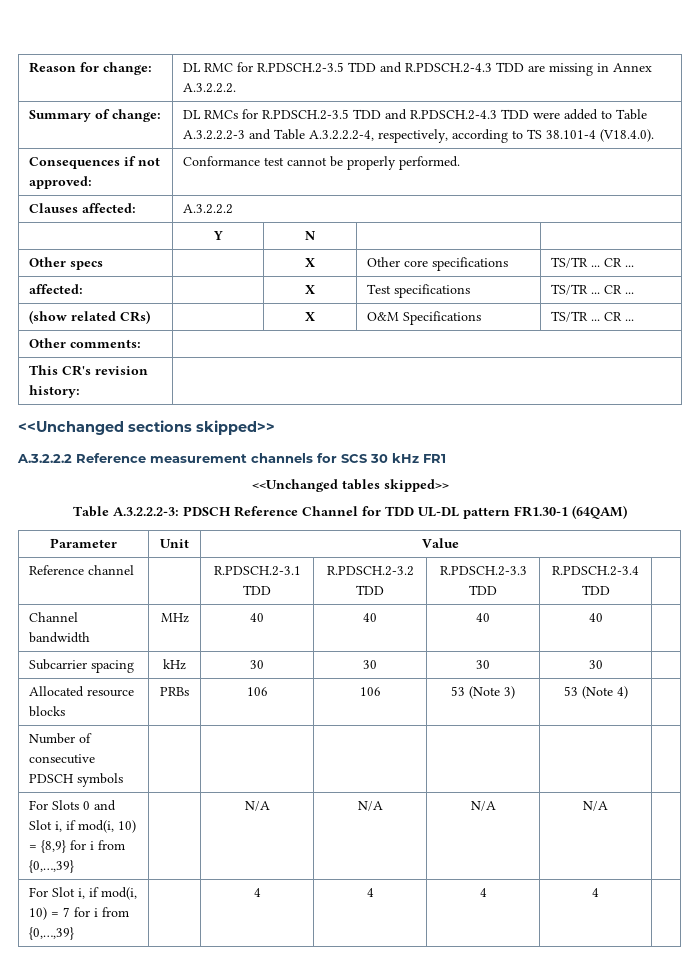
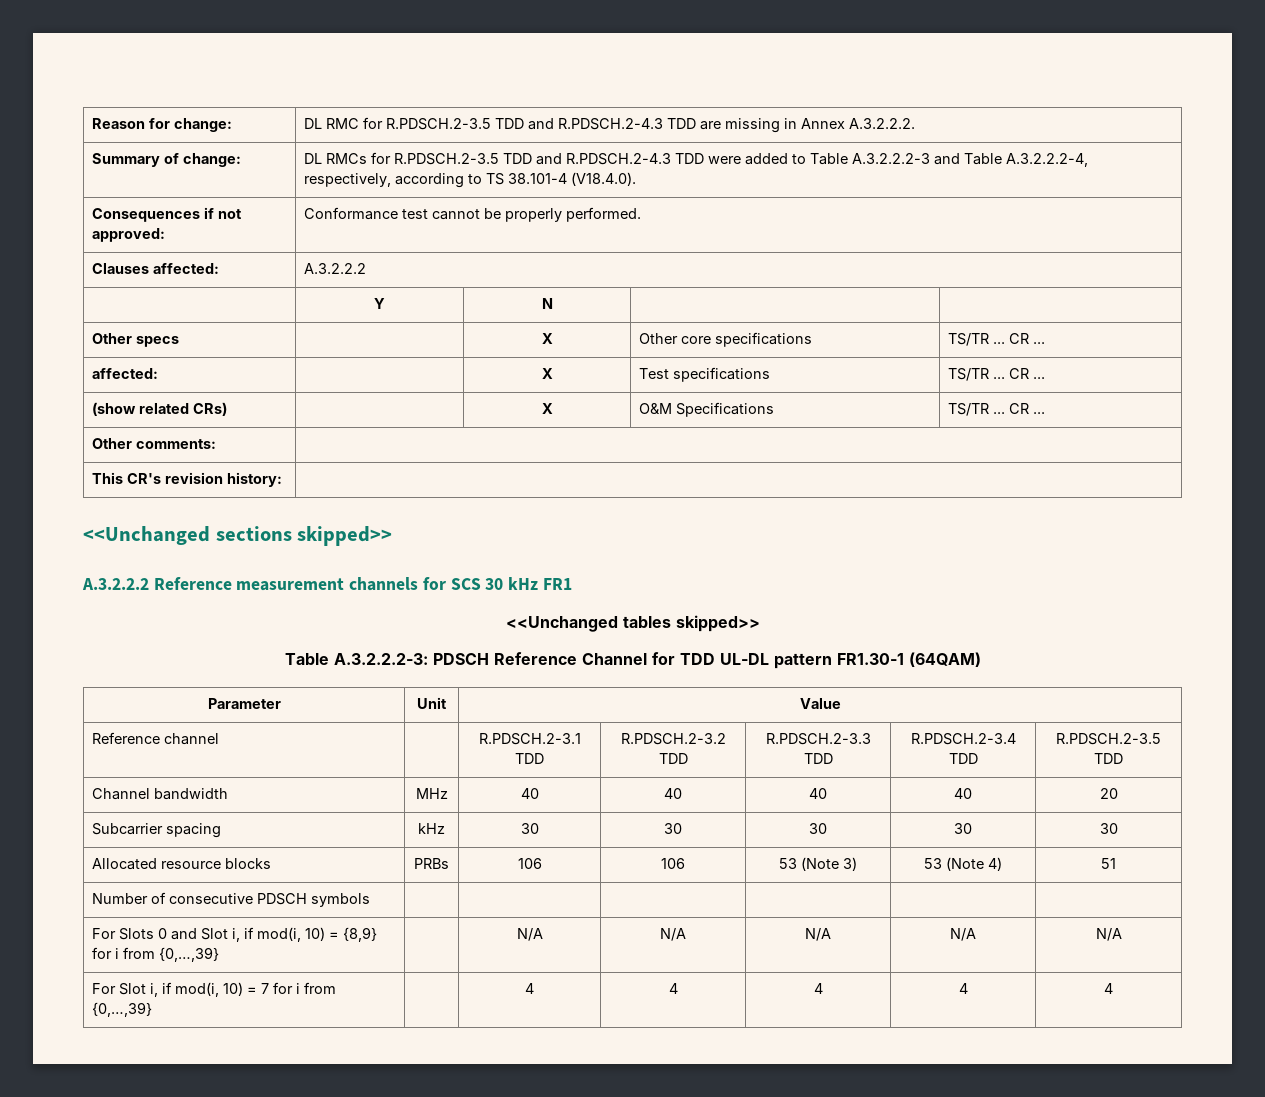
(610, 590) none -> [1056,733,1161,745] [1094,753,1123,764] R.PDSCH.2-3.5 TDD
(603, 617) none -> [1099,788,1118,799] 20
(603, 664) none -> [1099,823,1118,834] 30
(628, 692) none -> [1101,858,1116,869] 51
(608, 806) none -> [1095,928,1122,941] N/A
(599, 892) none -> [1104,983,1113,994] 4

